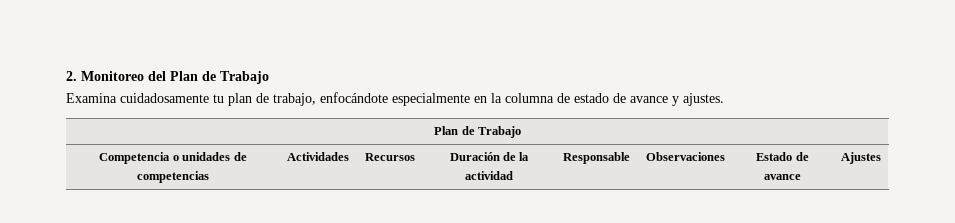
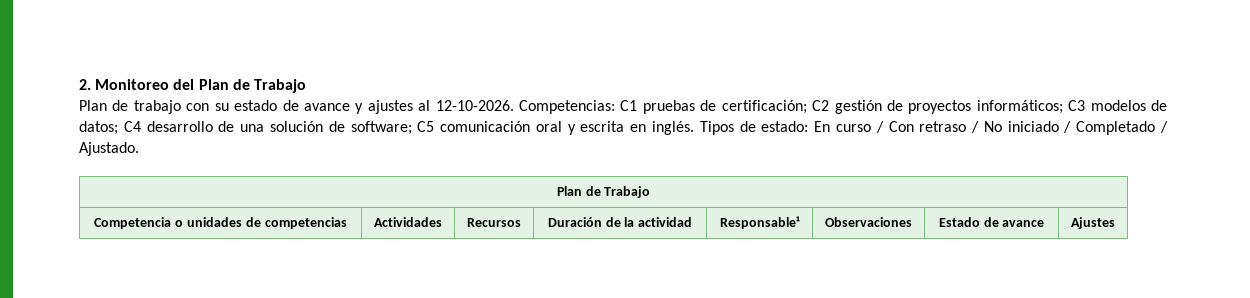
[66,92,724,106] Examina cuidadosamente tu plan de trabajo, enfocándote especialmente en la columna de estado de avance y ajustes. -> [79,100,1167,114] [79,121,1169,135] [79,142,139,156] Plan de trabajo con su estado de avance y ajustes al 12-10-2026. Competencias: C1 pruebas de certificación; C2 gestión de proyectos informáticos; C3 modelos de datos; C4 desarrollo de una solución de software; C5 comunicación oral y escrita en inglés. Tipos de estado: En curso / Con retraso / No iniciado / Completado / Ajustado.
[563,152,630,164] Responsable -> [719,216,800,229] Responsable¹

